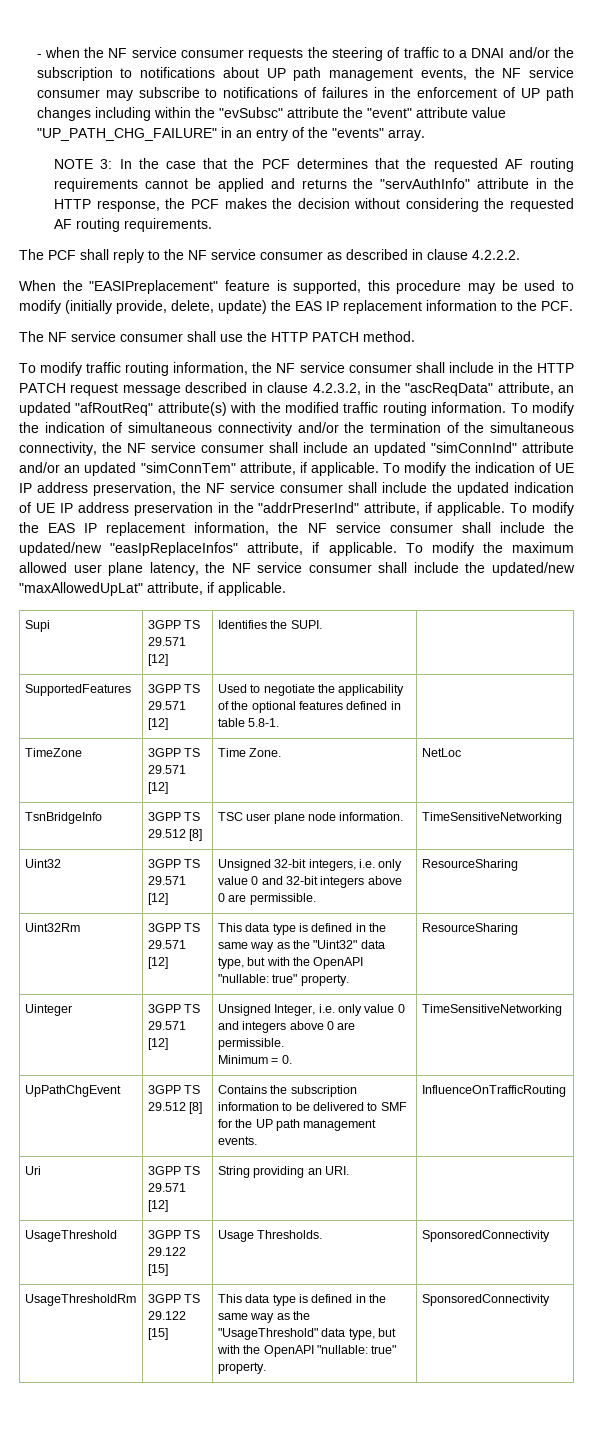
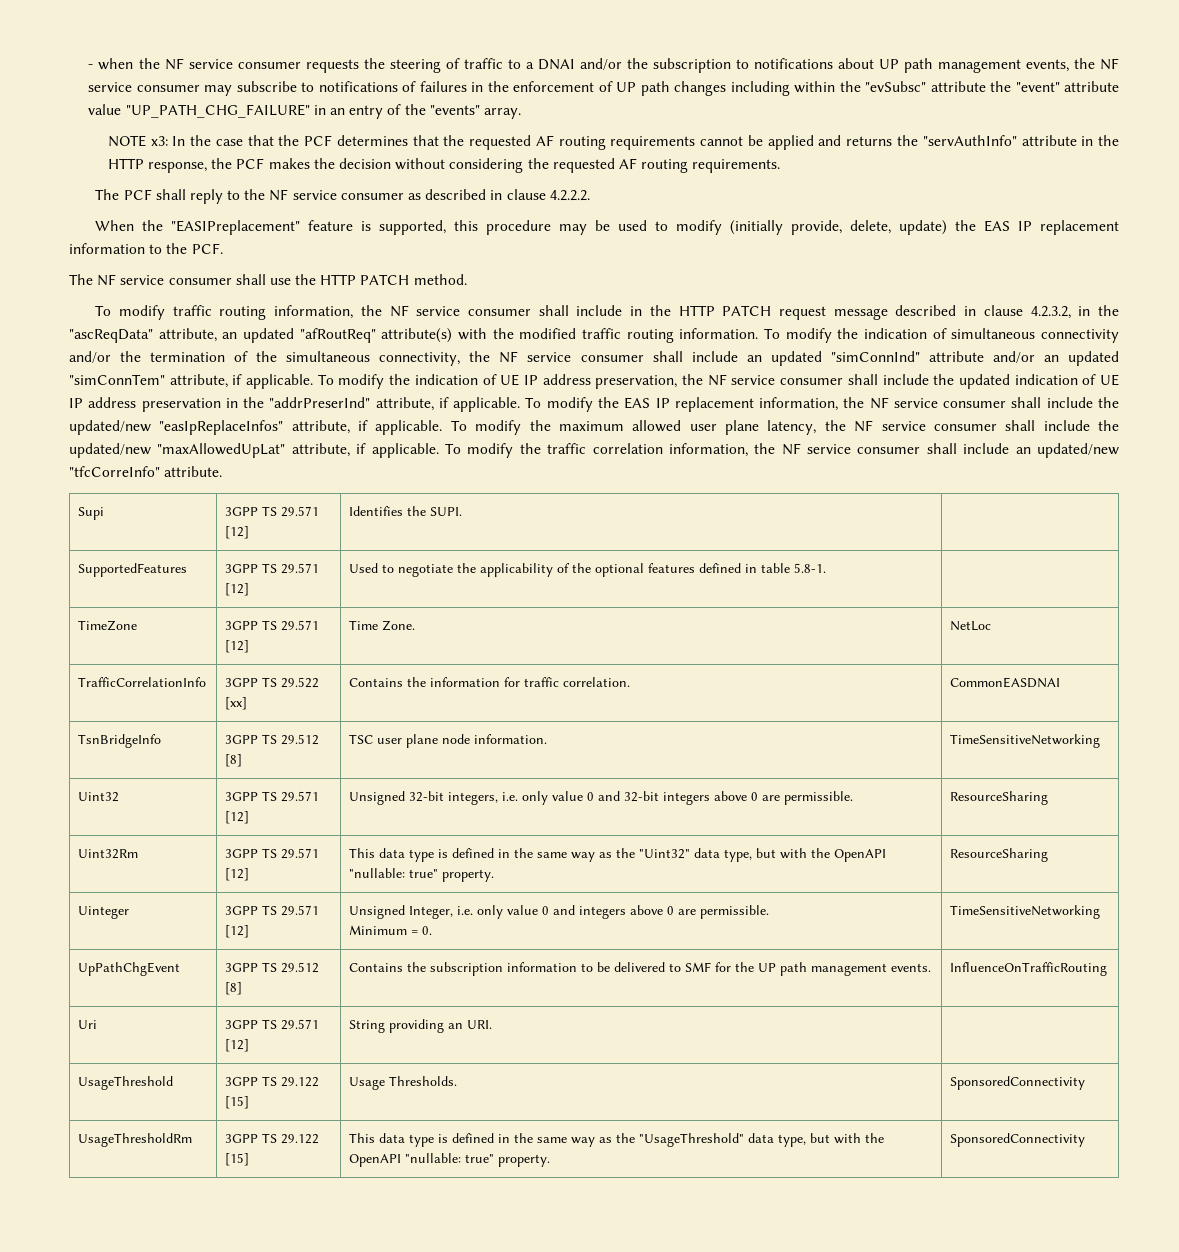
[100,159,113,169] 3: -> [150,136,168,146] x3:
(286, 589) none -> [444,443,1120,458] [69,466,223,477] To modify the traffic correlation information, the NF service consumer shall include an updated/new "tfcCorreInfo" attribute.
(461, 752) none -> [78,677,207,687] [225,677,320,688] [225,697,248,710] [349,677,631,687] [950,677,1061,688] // TrafficCorrelationInfo | 3GPP TS 29.522 [xx] | Contains the information for traffic correlation. | CommonEASDNAI

